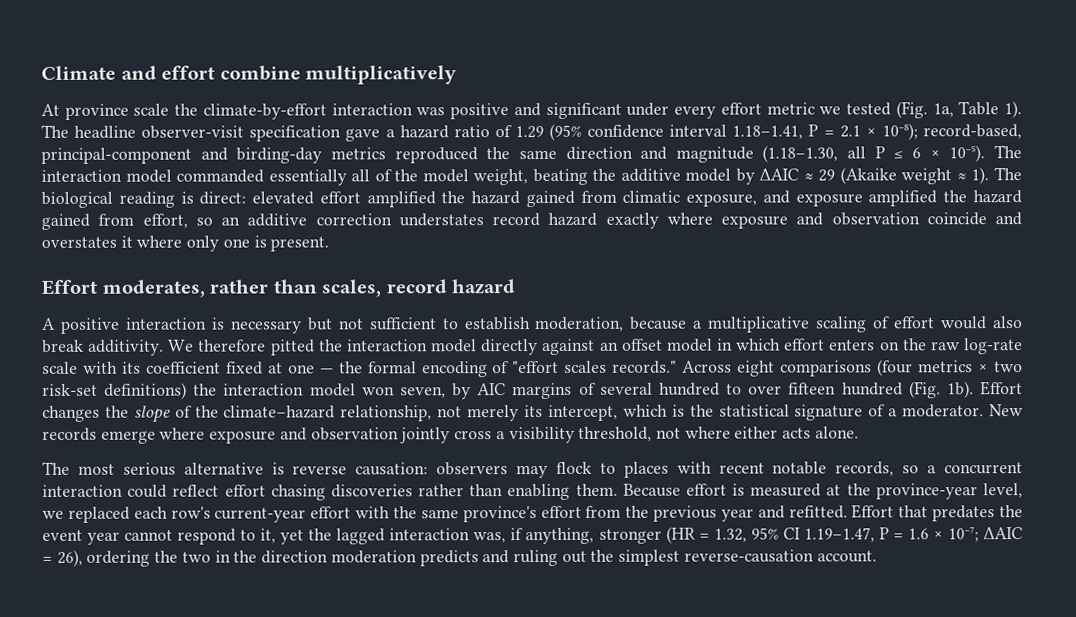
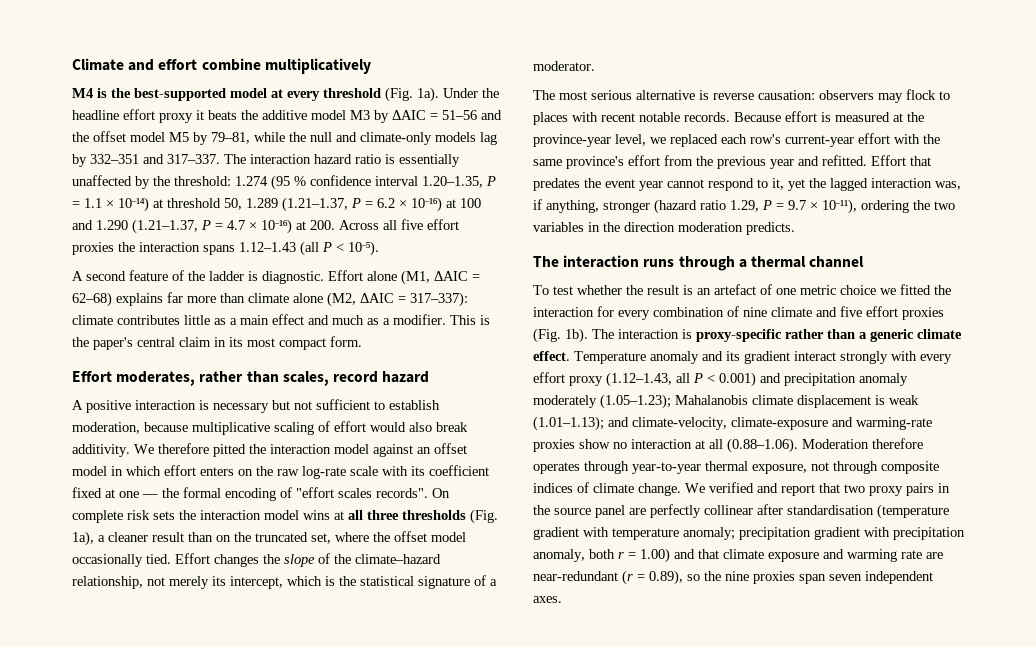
[41,101,1022,120] [41,123,1022,142] [41,145,1022,164] [41,168,588,186] At province scale the climate-by-effort interaction was positive and significant under every effort metric we tested (Fig. 1a, Table 1). The headline observer-visit specification gave a hazard ratio of 1.29 (95% confidence interval 1.18–1.41, P = 2.1 × 10⁻⁸); record-based, principal-component and birding-day metrics reproduced the same direction and magnitude (1.18–1.30, all P ≤ 6 × 10⁻⁵). The interaction model commanded essentially all of the model weight, beating -> [72,87,499,102] [72,109,237,123] M4 is the best-supported model at every threshold (Fig. 1a). Under the headline effort proxy it beats
(732, 175) none -> [350,110,370,120] M3
[803,167,1022,185] [41,190,1022,208] [41,212,1022,230] [41,235,330,252] ≈ 29 (Akaike weight ≈ 1). The biological reading is direct: elevated effort amplified the hazard gained from climatic exposure, and exposure amplified the hazard gained from effort, so an additive correction understates record hazard exactly where exposure and observation coincide and overstates it where only one is present. -> [430,110,502,120] [72,131,497,145] [72,154,460,167] [72,175,496,190] [72,197,481,212] [72,219,459,234] [72,241,379,256] [72,270,480,285] [72,292,468,307] [72,314,490,325] [72,336,362,350] = 51–56 and the offset model M5 by 79–81, while the null and climate-only models lag by 332–351 and 317–337. The interaction hazard ratio is essentially unaffected by the threshold: 1.274 (95 % confidence interval 1.20–1.35, P = 1.1 × 10⁻¹⁴) at threshold 50, 1.289 (1.21–1.37, P = 6.2 × 10⁻¹⁶) at 100 and 1.290 (1.21–1.37, P = 4.7 × 10⁻¹⁶) at 200. Across all five effort proxies the interaction spans 1.12–1.43 (all P < 10⁻⁵). // A second feature of the ladder is diagnostic. Effort alone (M1, ΔAIC = 62–68) explains far more than climate alone (M2, ΔAIC = 317–337): climate contributes little as a main effect and much as a modifier. This is the paper's central claim in its most compact form.
[693,320,703,329] a -> (188, 427) none
[481,338,539,356] directly -> (369, 449) none
[612,359,1024,377] [42,381,974,400] records." Across eight comparisons (four metrics × two risk-set definitions) the interaction model won seven, by AIC margins of several hundred to over fifteen hundred (Fig. 1b). -> [376,488,450,498] [72,509,498,524] [72,531,466,546] [72,554,171,567] records". On complete risk sets the interaction model wins at all three thresholds (Fig. 1a), a cleaner result than on the truncated set, where the offset model occasionally tied.
[989,404,1024,417] [42,426,859,444] New records emerge where exposure and observation jointly cross a visibility threshold, not where either acts alone. -> (595, 66) none
[835,461,1024,477] [42,483,618,501] records, so a concurrent interaction could reflect effort chasing discoveries rather than enabling them. -> [684,112,730,122] records.
[665,526,1023,544] [42,549,83,567] (HR = 1.32, 95% CI 1.19–1.47, P = 1.6 × 10⁻⁷; ΔAIC = 26), -> [654,199,857,214] (hazard ratio 1.29, P = 9.7 × 10⁻¹¹),
(211, 557) none -> [533,222,584,232] variables
[419,549,877,567] predicts and ruling out the simplest reverse-causation account. -> [746,222,795,235] [533,255,865,271] [533,284,951,295] [533,306,944,320] [533,328,962,343] [533,351,952,364] [533,372,908,387] [533,394,919,409] [533,416,932,431] [533,438,923,453] [533,461,939,474] [533,482,950,496] [533,504,949,519] [533,527,965,540] [533,548,943,563] [533,570,933,585] [533,596,562,603] predicts. // The interaction runs through a thermal channel // To test whether the result is an artefact of one metric choice we fitted the interaction for every combination of nine climate and five effort proxies (Fig. 1b). The interaction is proxy-specific rather than a generic climate effect. Temperature anomaly and its gradient interact strongly with every effort proxy (1.12–1.43, all P < 0.001) and precipitation anomaly moderately (1.05–1.23); Mahalanobis climate displacement is weak (1.01–1.13); and climate-velocity, climate-exposure and warming-rate proxies show no interaction at all (0.88–1.06). Moderation therefore operates through year-to-year thermal exposure, not through composite indices of climate change. We verified and report that two proxy pairs in the source panel are perfectly collinear after standardisation (temperature gradient with temperature anomaly; precipitation gradient with precipitation anomaly, both r = 1.00) and that climate exposure and warming rate are near-redundant (r = 0.89), so the nine proxies span seven independent axes.

